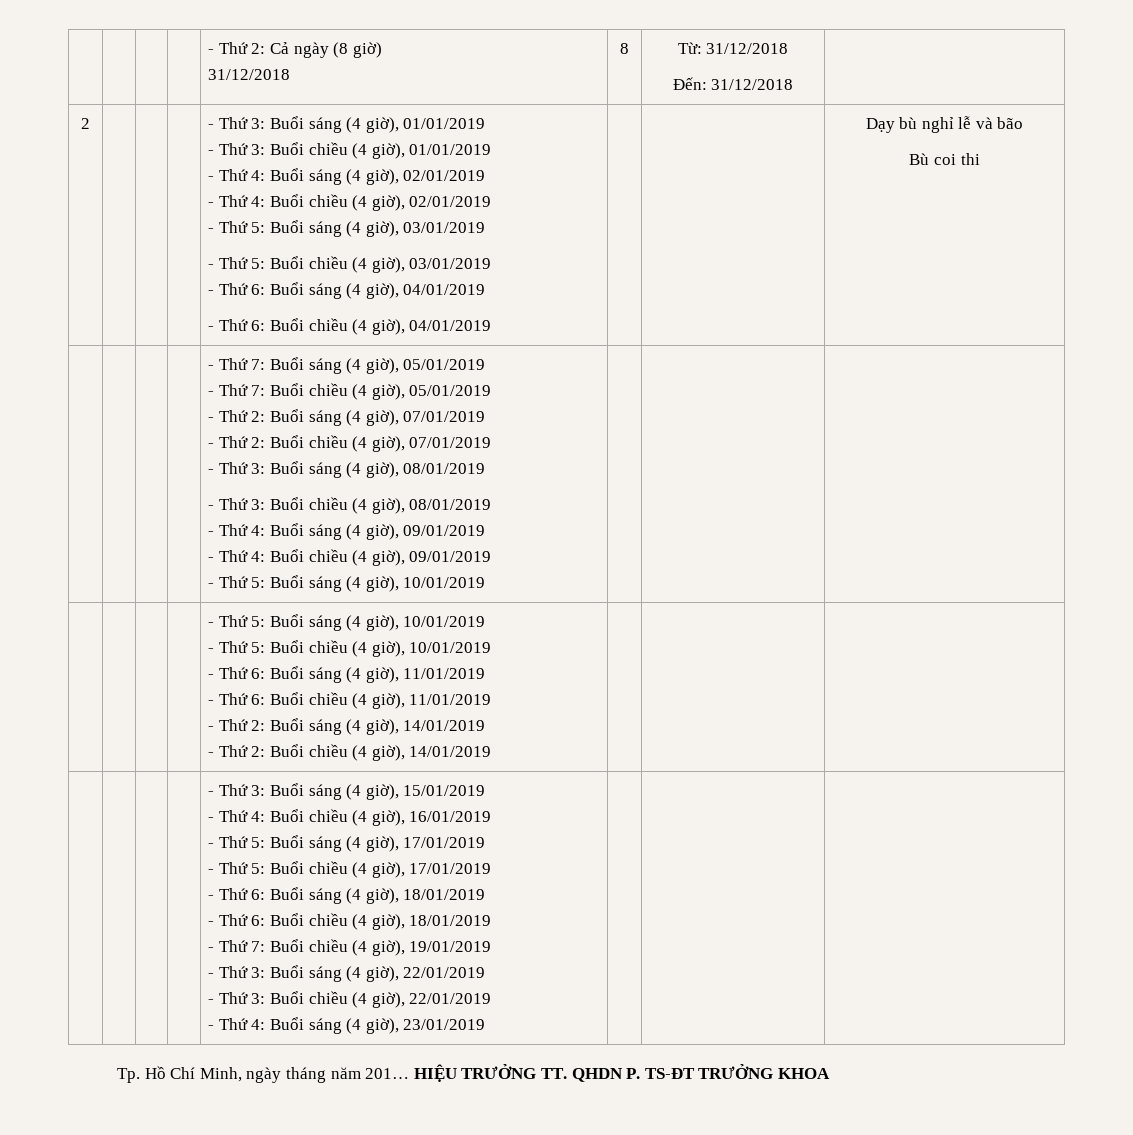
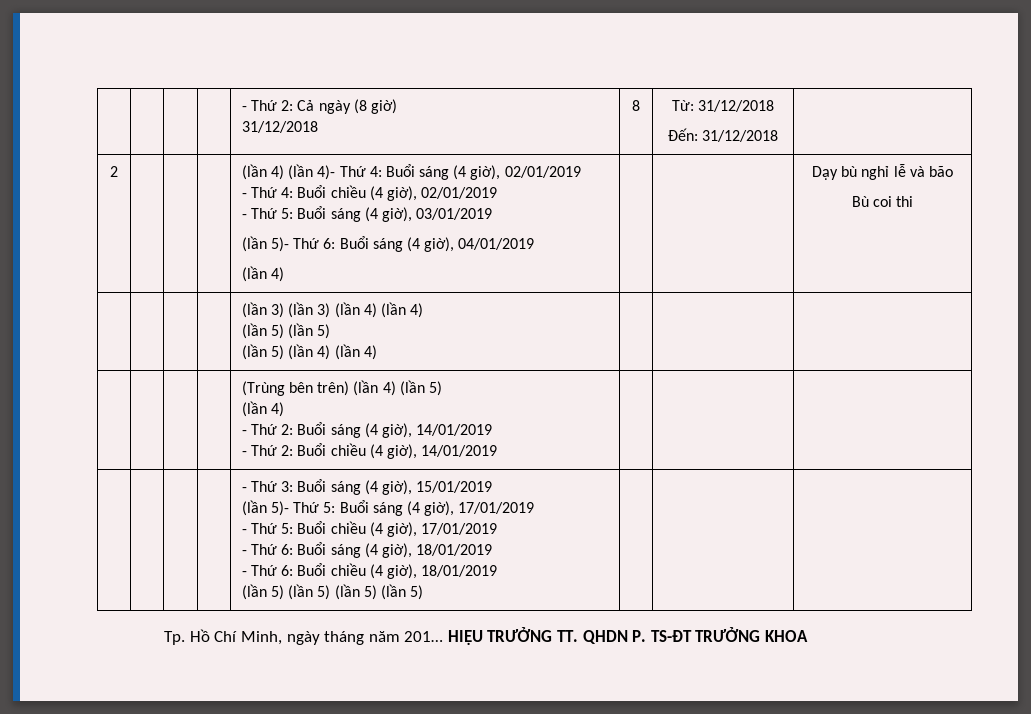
[208,116,486,133] [208,142,492,159] [208,176,215,181] - Thứ 3: Buổi sáng (4 giờ), 01/01/2019 // - Thứ 3: Buổi chiều (4 giờ), 01/01/2019 // - -> [241,164,336,180] (lần 4) (lần 4)-
[208,256,492,273] [208,290,215,295] - Thứ 5: Buổi chiều (4 giờ), 03/01/2019 // - -> [241,236,289,252] (lần 5)-
[208,318,492,335] - Thứ 6: Buổi chiều (4 giờ), 04/01/2019 -> [241,266,284,282] (lần 4)
[208,357,486,374] [208,383,492,400] [208,409,486,426] [208,435,492,452] [208,461,486,478] [208,497,492,514] [208,523,486,540] [208,549,492,566] [208,575,486,592] [208,614,486,631] [208,640,492,657] [208,666,486,683] [208,692,492,709] - Thứ 7: Buổi sáng (4 giờ), 05/01/2019 // - Thứ 7: Buổi chiều (4 giờ), 05/01/2019 // - Thứ 2: Buổi sáng (4 giờ), 07/01/2019 // - Thứ 2: Buổi chiều (4 giờ), 07/01/2019 // - Thứ 3: Buổi sáng (4 giờ), 08/01/2019 // - Thứ 3: Buổi chiều (4 giờ), 08/01/2019 // - Thứ 4: Buổi sáng (4 giờ), 09/01/2019 // - Thứ 4: Buổi chiều (4 giờ), 09/01/2019 // - Thứ 5: Buổi sáng (4 giờ), 10/01/2019 | | | // | | | | - Thứ 5: Buổi sáng (4 giờ), 10/01/2019 // - Thứ 5: Buổi chiều (4 giờ), 10/01/2019 // - Thứ 6: Buổi sáng (4 giờ), 11/01/2019 // - Thứ 6: Buổi chiều (4 giờ), 11/01/2019 -> [241,302,424,318] [241,323,331,339] [241,344,377,360] [241,380,442,396] [241,401,284,417] (lần 3) (lần 3) (lần 4) (lần 4) // (lần 5) (lần 5) // (lần 5) (lần 4) (lần 4) | | | // | | | | (Trùng bên trên) (lần 4) (lần 5) // (lần 4)
[208,809,492,826] [208,843,215,848] - Thứ 4: Buổi chiều (4 giờ), 16/01/2019 // - -> [241,500,289,516] (lần 5)-
[208,939,492,956] [208,965,486,982] [208,991,492,1008] [208,1017,486,1034] - Thứ 7: Buổi chiều (4 giờ), 19/01/2019 // - Thứ 3: Buổi sáng (4 giờ), 22/01/2019 // - Thứ 3: Buổi chiều (4 giờ), 22/01/2019 // - Thứ 4: Buổi sáng (4 giờ), 23/01/2019 -> [241,584,424,600] (lần 5) (lần 5) (lần 5) (lần 5)

